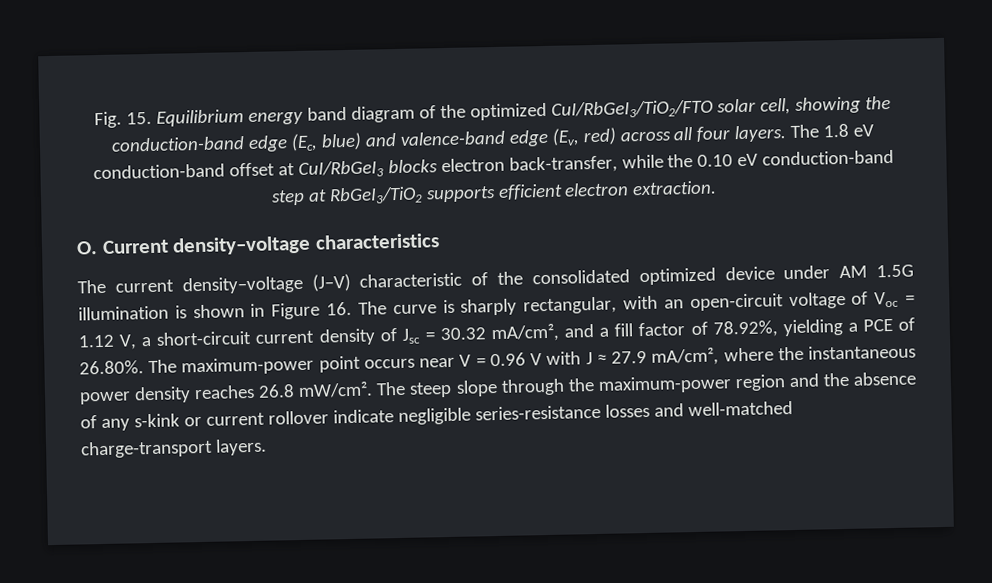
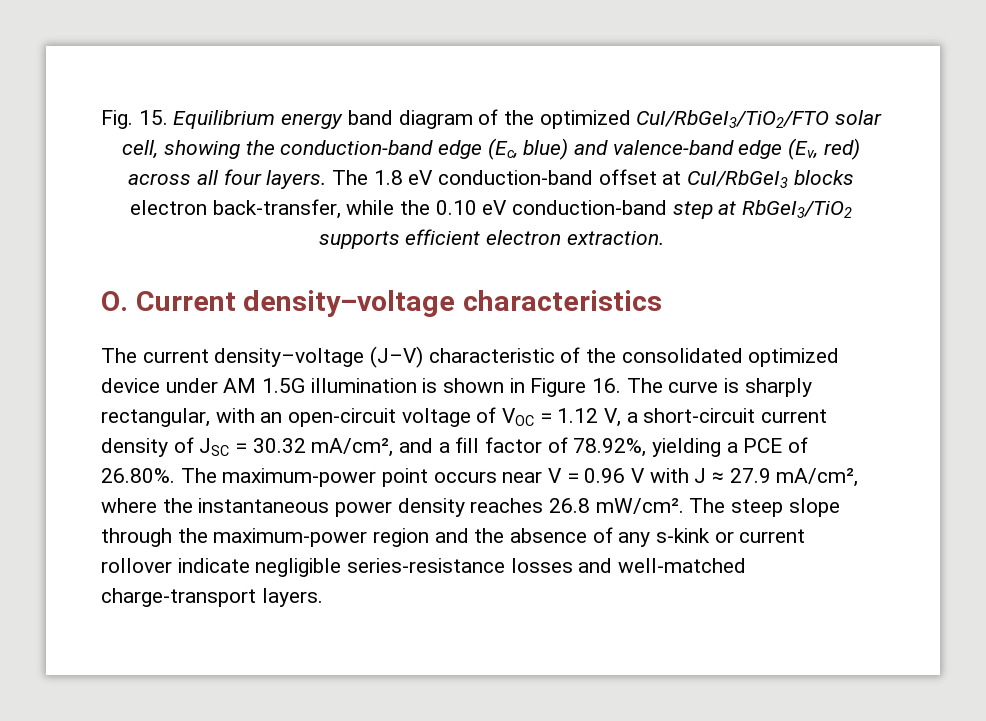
[874,291,900,308] Voc -> [502,408,535,426] VOC
[401,328,421,344] Jsc -> [199,438,230,456] JSC

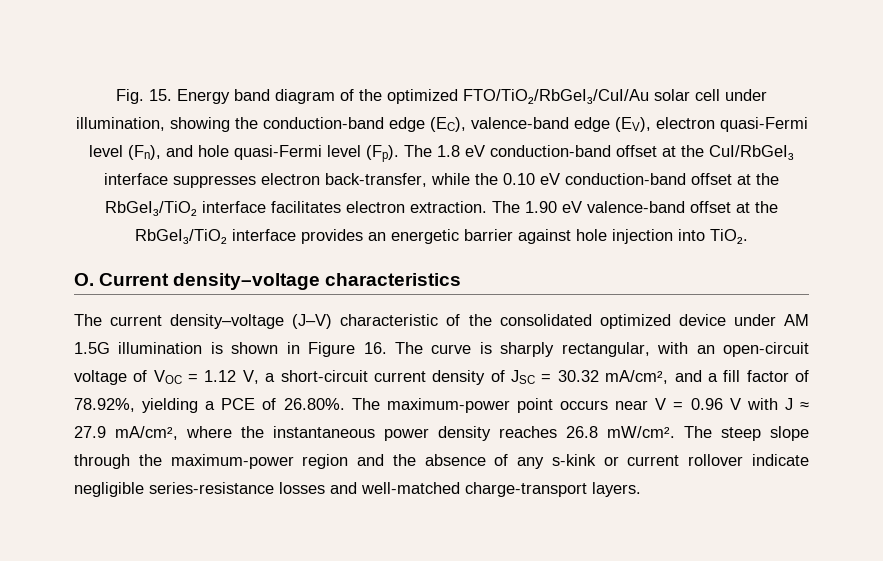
[173,110,344,129] Equilibrium energy -> [177,89,230,104] Energy
[636,110,882,128] [122,138,860,160] [128,169,327,189] CuI/RbGeI3/TiO2/FTO solar cell, showing the conduction-band edge (Ec, blue) and valence-band edge (Ev, red) across all four layers. -> [463,89,767,104] [75,117,808,132] [89,145,399,162] FTO/TiO₂/RbGeI₃/CuI/Au solar cell under illumination, showing the conduction-band edge (EC), valence-band edge (EV), electron quasi-Fermi level (Fn), and hole quasi-Fermi level (Fp).
[687,170,854,188] CuI/RbGeI3 blocks -> [681,145,794,160] [104,173,256,188] the CuI/RbGeI₃ interface suppresses
[672,200,853,219] [318,229,664,249] step at RbGeI3/TiO2 supports efficient electron extraction. -> [691,173,779,185] [105,201,778,216] [135,229,748,244] offset at the RbGeI₃/TiO₂ interface facilitates electron extraction. The 1.90 eV valence-band offset at the RbGeI₃/TiO₂ interface provides an energetic barrier against hole injection into TiO₂.

